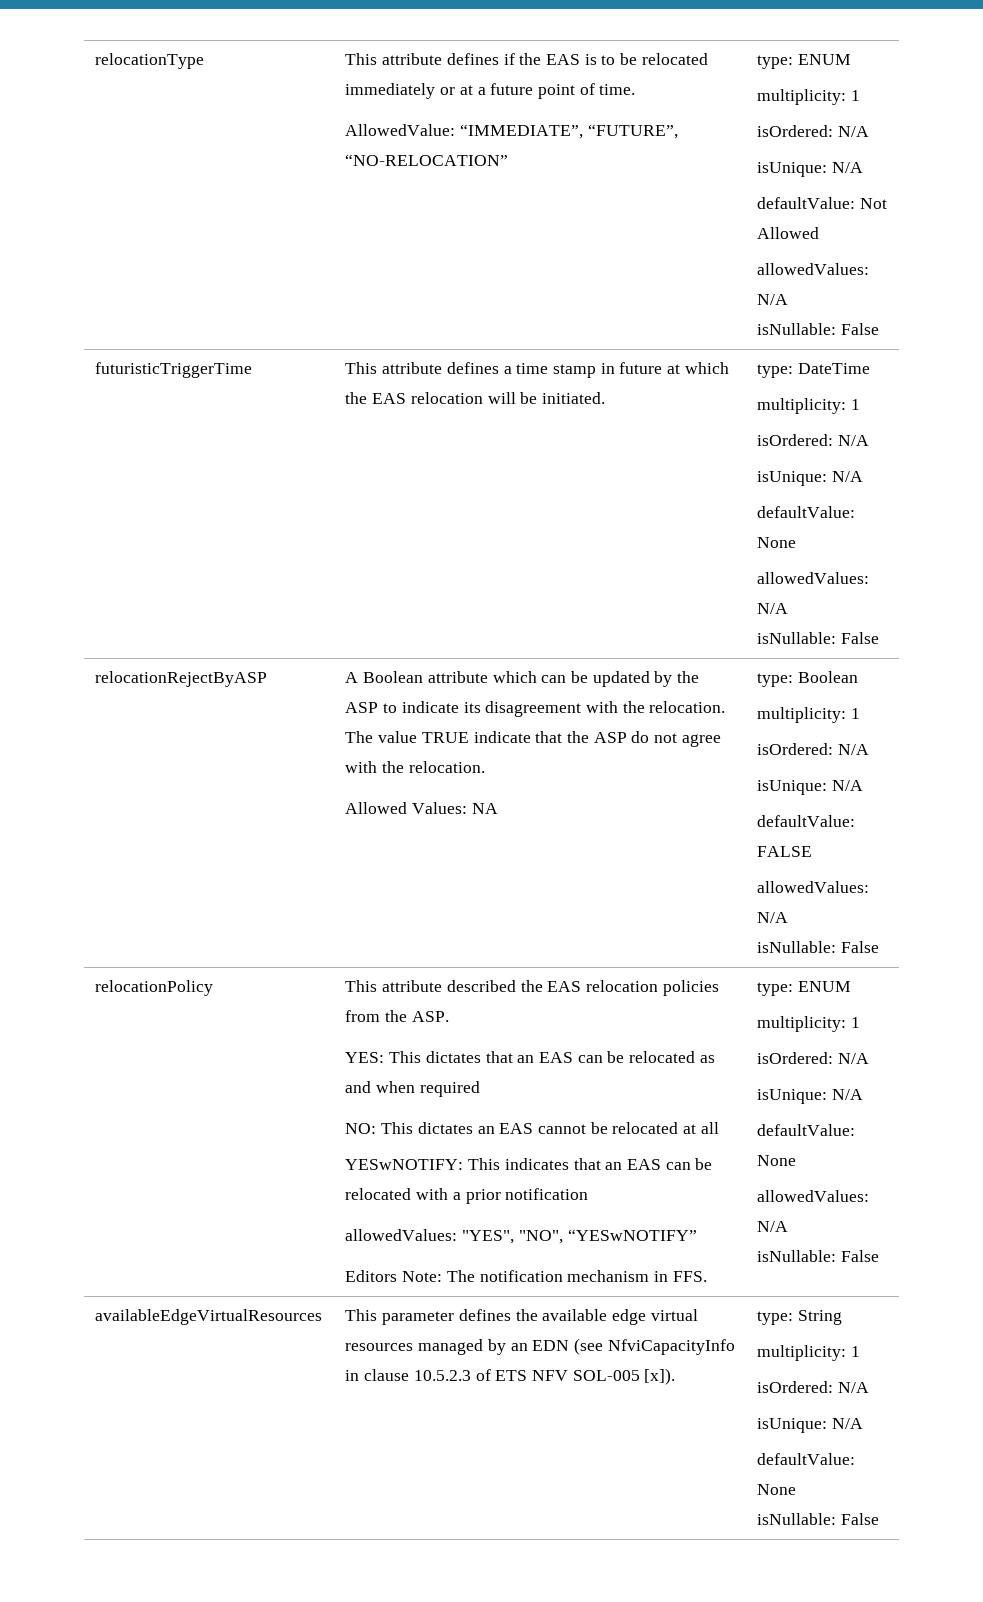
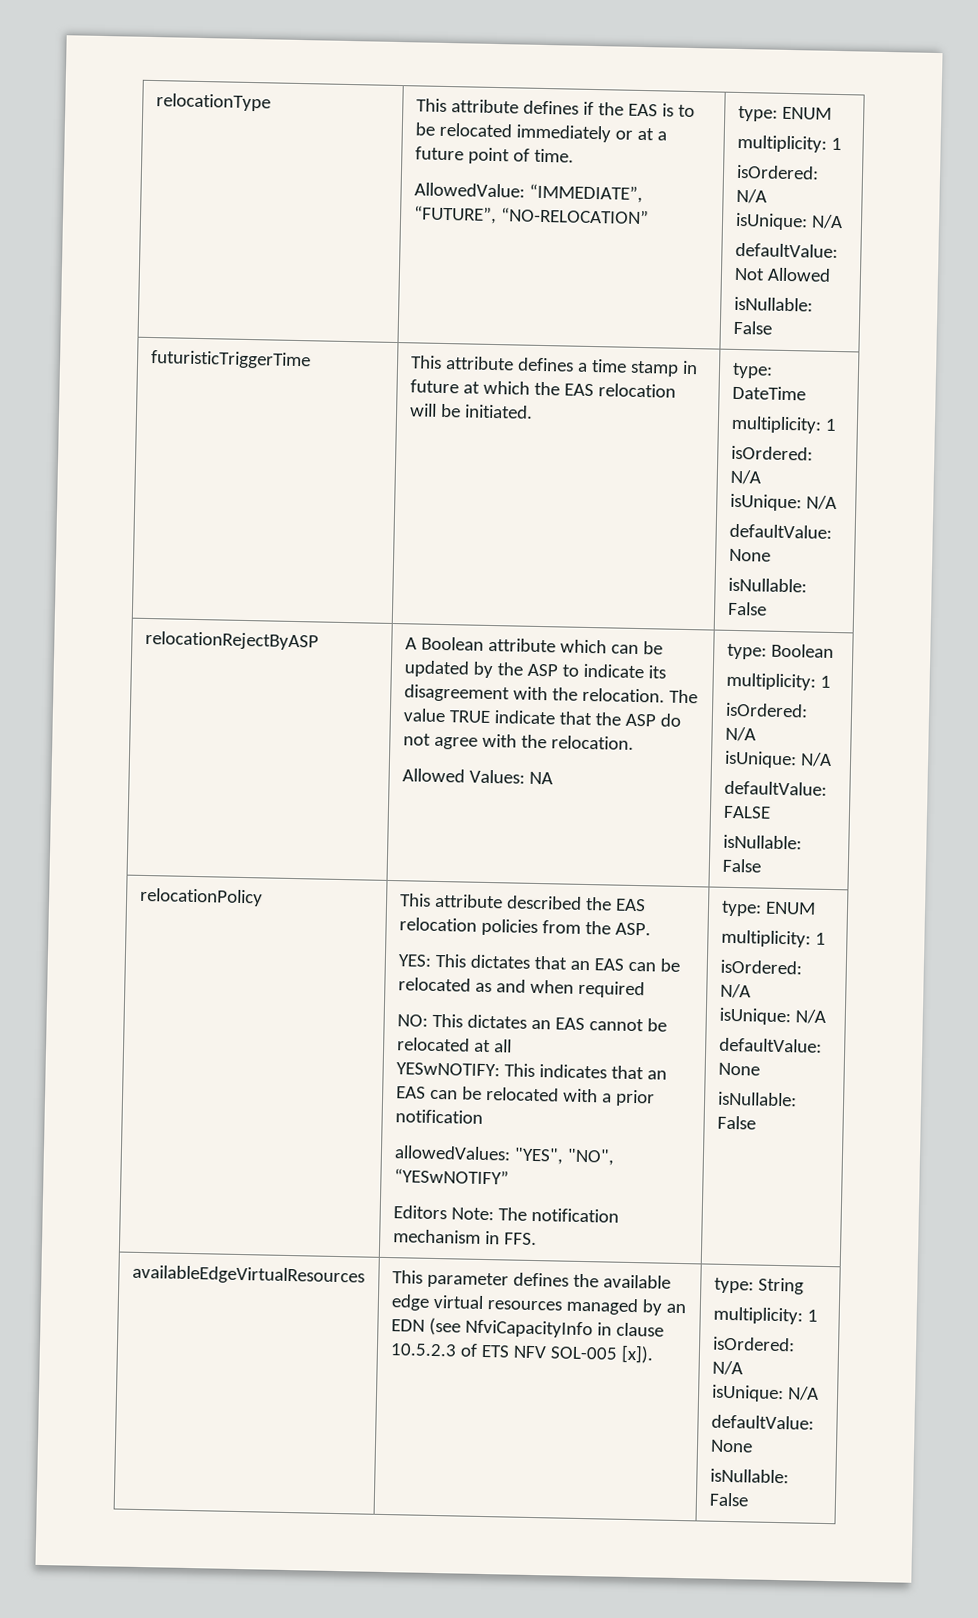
[757,263,870,275] [757,294,789,305] // allowedValues: N/A -> (831, 274) none
[757,572,870,584] [757,603,789,614] // allowedValues: N/A -> (771, 555) none
[757,881,870,893] [757,912,789,923] // allowedValues: N/A -> (771, 812) none
[757,1190,870,1202] [757,1221,789,1232] // allowedValues: N/A -> (760, 1069) none

